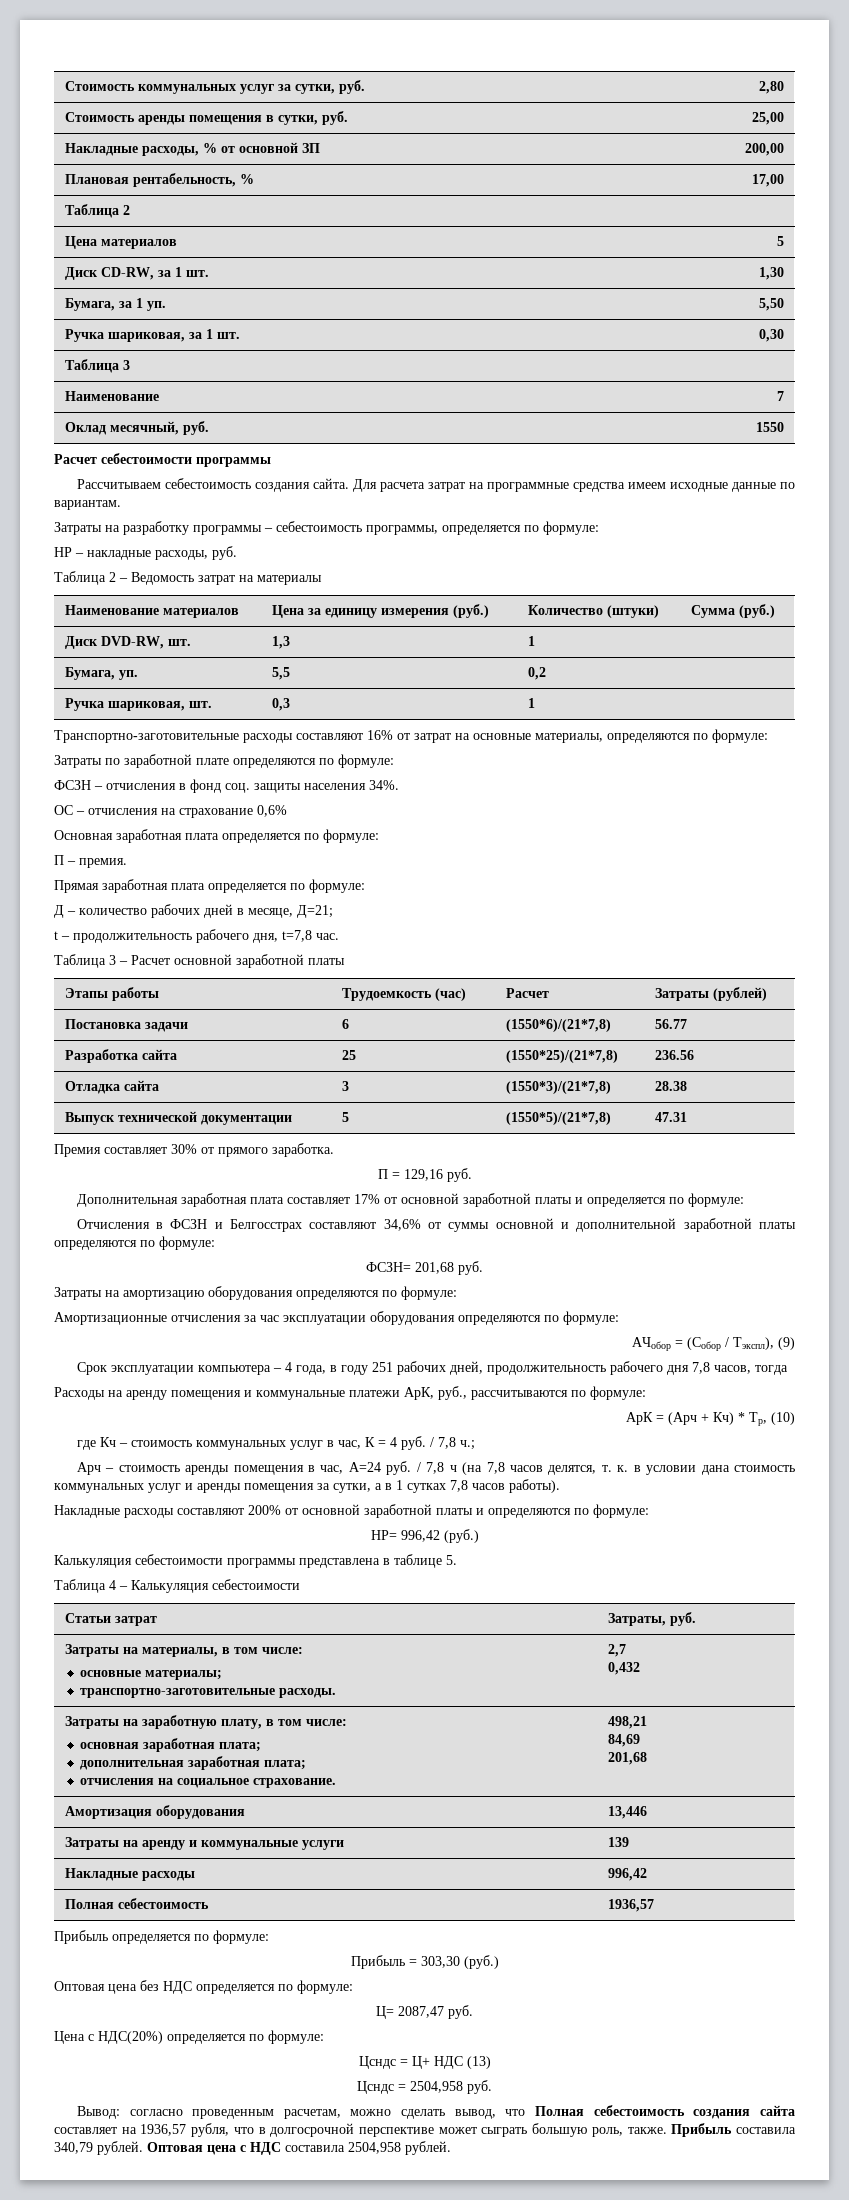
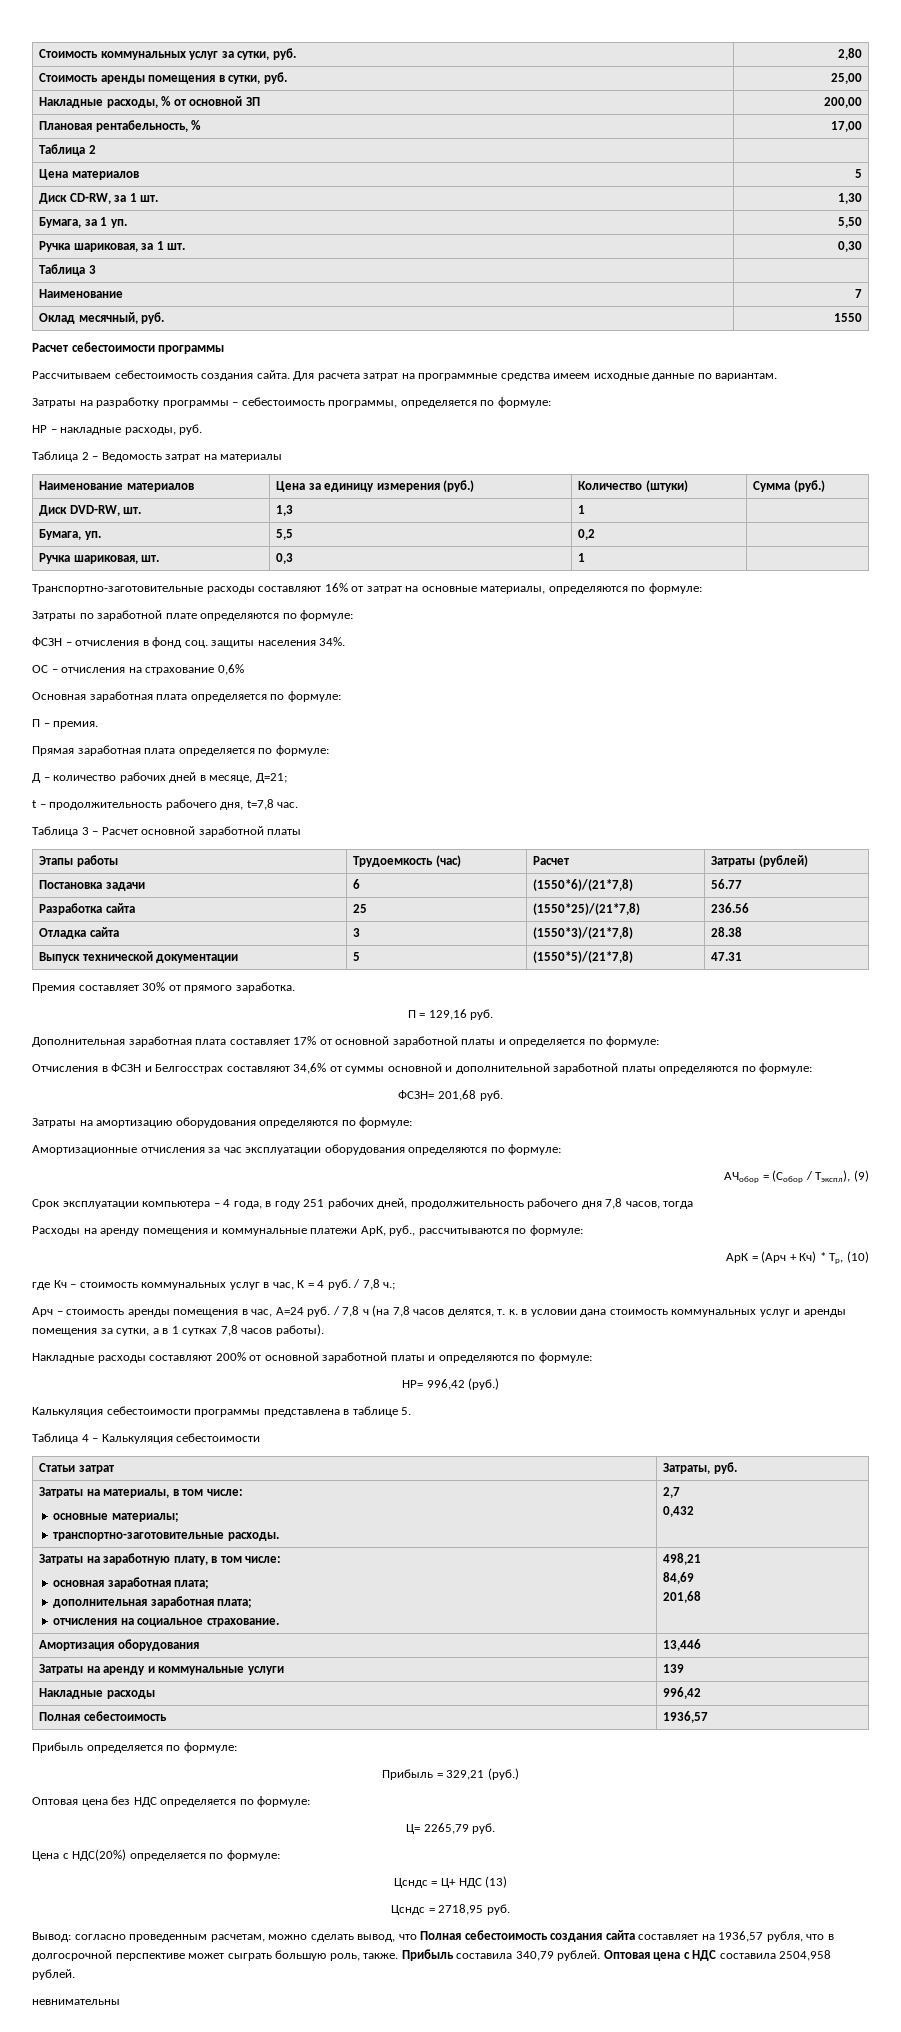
[420,1956,460,1968] 303,30 -> [446,1770,485,1780] 329,21
[398,2006,444,2018] 2087,47 -> [423,1823,469,1834] 2265,79
[410,2081,463,2093] 2504,958 -> [438,1904,484,1915] 2718,95
(451, 2148) none -> [32,1999,120,2005] // невнимательны

